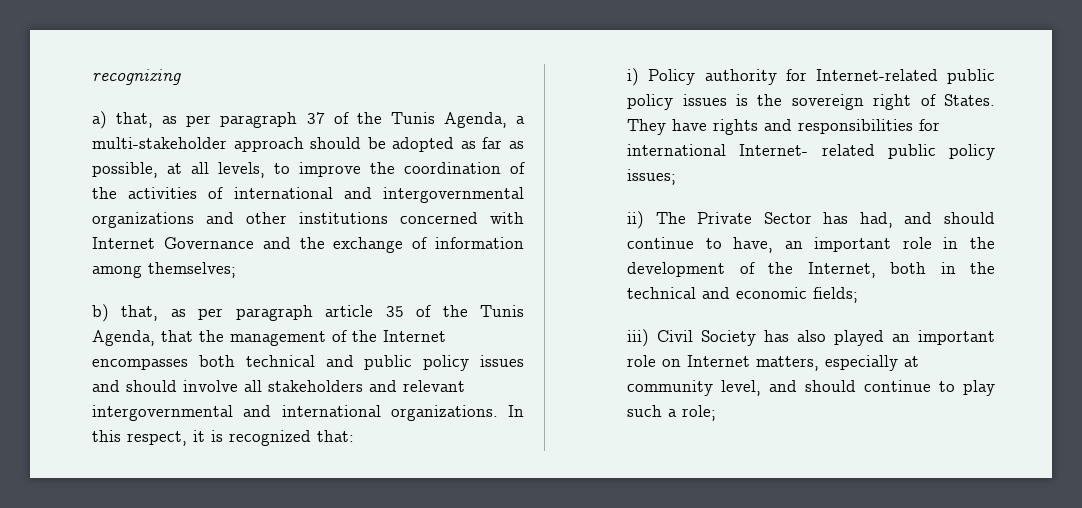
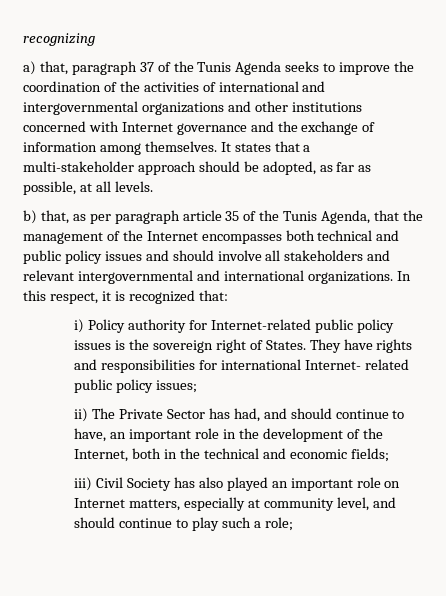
[162,115,212,127] as per -> (68, 68) none
[443,112,525,128] [92,137,524,152] [92,162,265,178] Agenda, a multi-stakeholder approach should be adopted as far as possible, at all levels, -> [235,61,320,75] Agenda seeks
[163,237,254,249] Governance -> [176,123,247,135] governance
[148,262,236,278] themselves; -> [144,141,311,152] [23,161,372,175] [23,181,153,195] themselves. It states that a multi-stakeholder approach should be adopted, as far as possible, at all levels.

